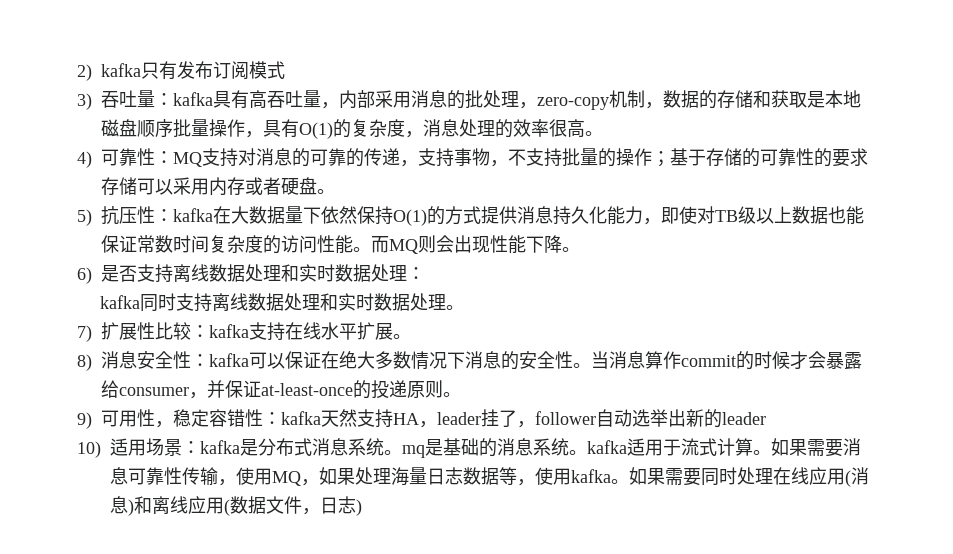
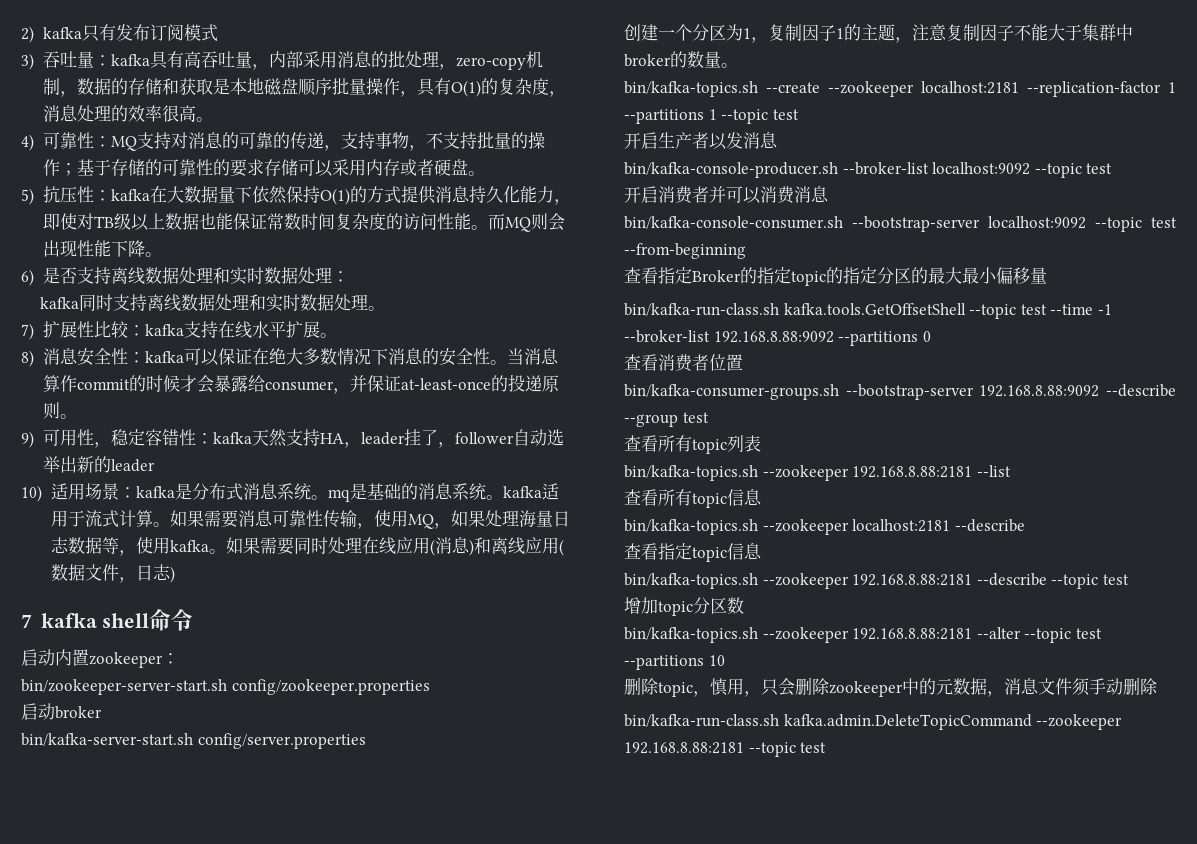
(362, 507) none -> [21,609,194,631] [21,649,179,668] [21,679,430,695] [21,703,102,720] [21,733,366,749] [624,24,1133,43] [624,51,738,68] [624,81,1176,97] [624,109,799,124] [624,132,778,150] [624,162,1113,178] [624,186,829,204] [624,216,1177,232] [624,243,746,259] [624,267,1047,286] [624,303,1112,319] [624,330,931,346] [624,354,743,372] [624,384,1176,400] [624,412,709,427] [624,435,761,454] [624,465,1011,481] [624,489,762,508] [624,519,1025,535] [624,543,762,562] [624,573,1129,589] [624,597,744,616] [624,627,1102,643] [624,655,725,670] [624,677,1158,697] [624,714,1123,730] [624,742,827,757] // 7 kafka shell命令 // 启动内置zookeeper： // bin/zookeeper-server-start.sh config/zookeeper.properties // 启动broker // bin/kafka-server-start.sh config/server.properties // 创建一个分区为1，复制因子1的主题，注意复制因子不能大于集群中broker的数量。 // bin/kafka-topics.sh --create --zookeeper localhost:2181 --replication-factor 1 --partitions 1 --topic test // 开启生产者以发消息 // bin/kafka-console-producer.sh --broker-list localhost:9092 --topic test // 开启消费者并可以消费消息 // bin/kafka-console-consumer.sh --bootstrap-server localhost:9092 --topic test --from-beginning // 查看指定Broker的指定topic的指定分区的最大最小偏移量 // bin/kafka-run-class.sh kafka.tools.GetOffsetShell --topic test --time -1 --broker-list 192.168.8.88:9092 --partitions 0 // 查看消费者位置 // bin/kafka-consumer-groups.sh --bootstrap-server 192.168.8.88:9092 --describe --group test // 查看所有topic列表 // bin/kafka-topics.sh --zookeeper 192.168.8.88:2181 --list // 查看所有topic信息 // bin/kafka-topics.sh --zookeeper localhost:2181 --describe // 查看指定topic信息 // bin/kafka-topics.sh --zookeeper 192.168.8.88:2181 --describe --topic test // 增加topic分区数 // bin/kafka-topics.sh --zookeeper 192.168.8.88:2181 --alter --topic test --partitions 10 // 删除topic，慎用，只会删除zookeeper中的元数据，消息文件须手动删除 // bin/kafka-run-class.sh kafka.admin.DeleteTopicCommand --zookeeper 192.168.8.88:2181 --topic test

